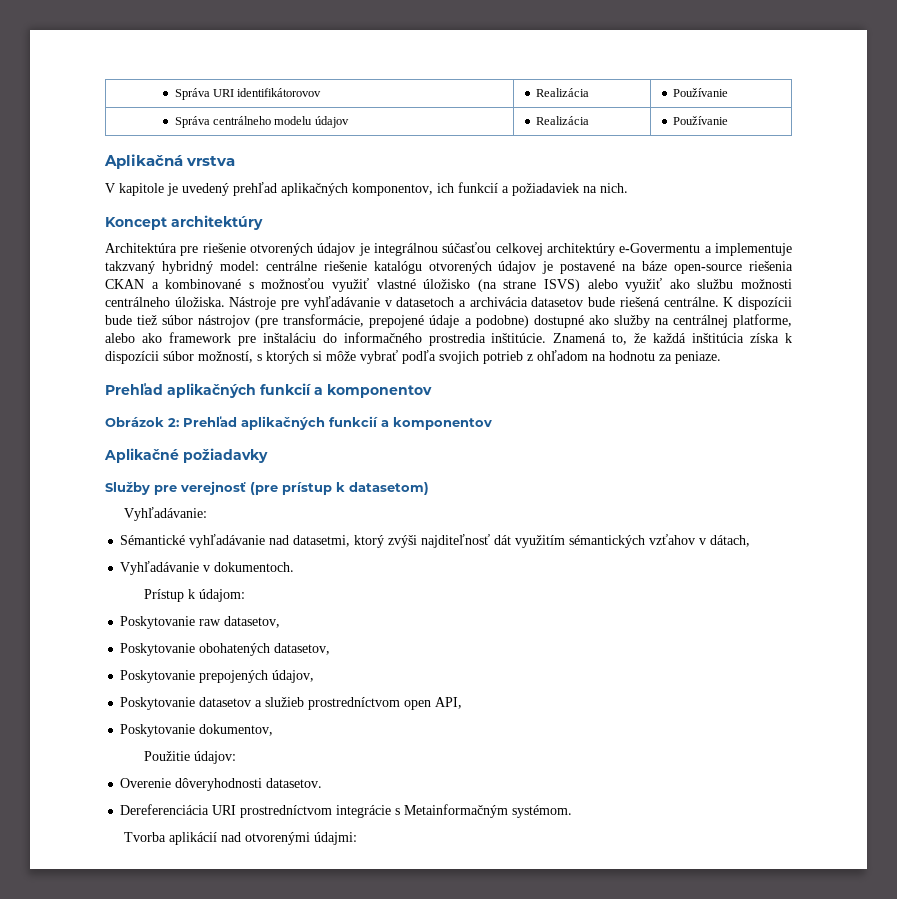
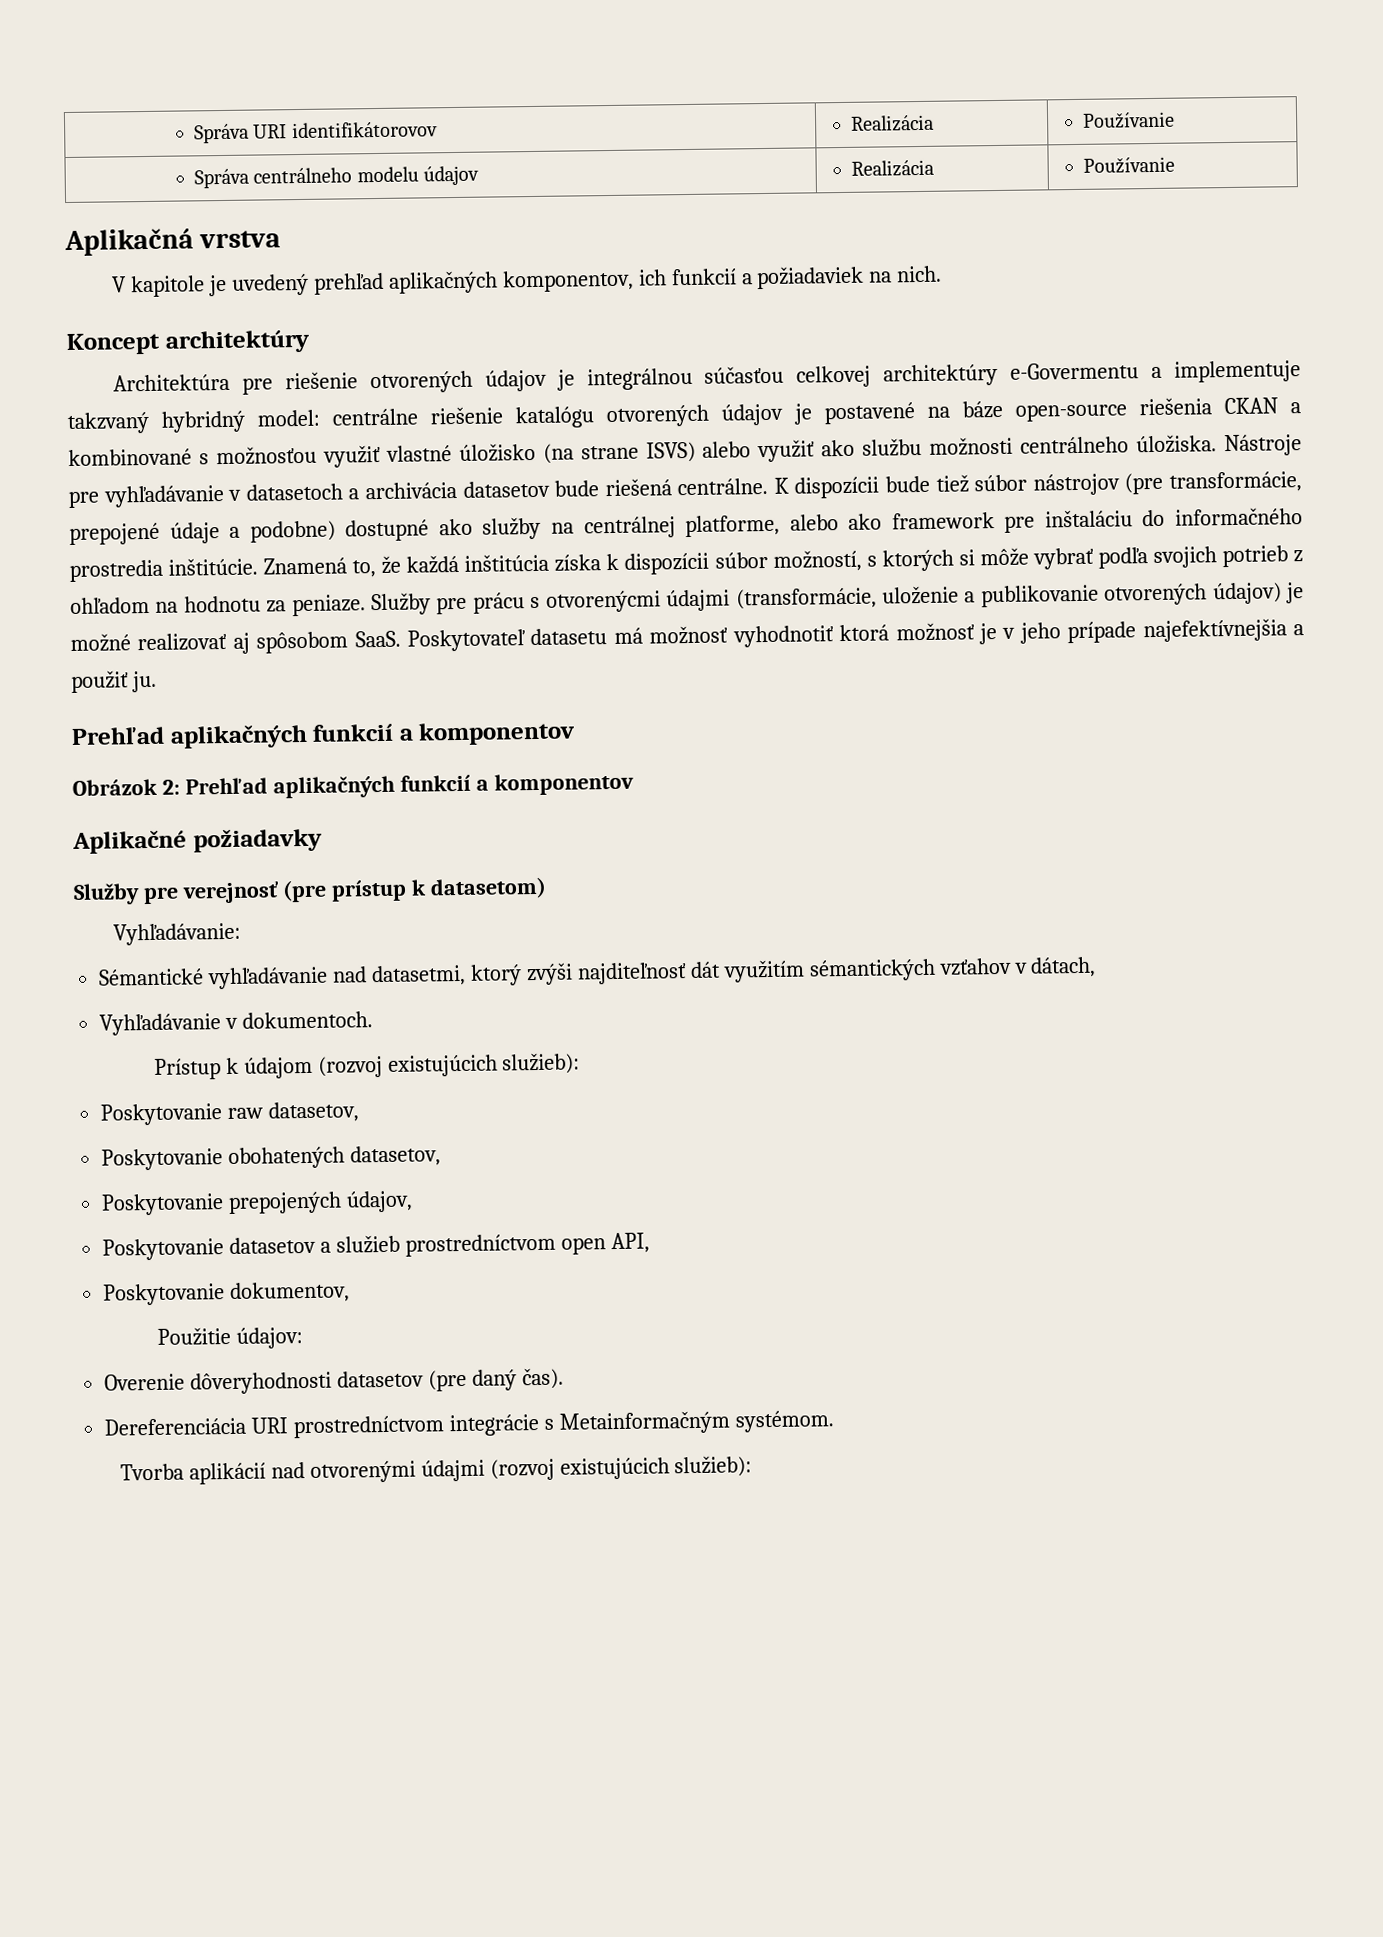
(721, 357) none -> [371,582,1304,616] [70,618,1304,654] [71,670,157,693] Služby pre prácu s otvorenýcmi údajmi (transformácie, uloženie a publikovanie otvorených údajov) je možné realizovať aj spôsobom SaaS. Poskytovateľ datasetu má možnosť vyhodnotiť ktorá možnosť je v jeho prípade najefektívnejšia a použiť ju.
[198,589,245,602] údajom: -> [243,1052,581,1079] údajom (rozvoj existujúcich služieb):
[266,778,323,788] datasetov. -> [337,1367,564,1392] datasetov (pre daný čas).
[314,832,358,845] údajmi: -> [420,1455,753,1482] údajmi (rozvoj existujúcich služieb):

